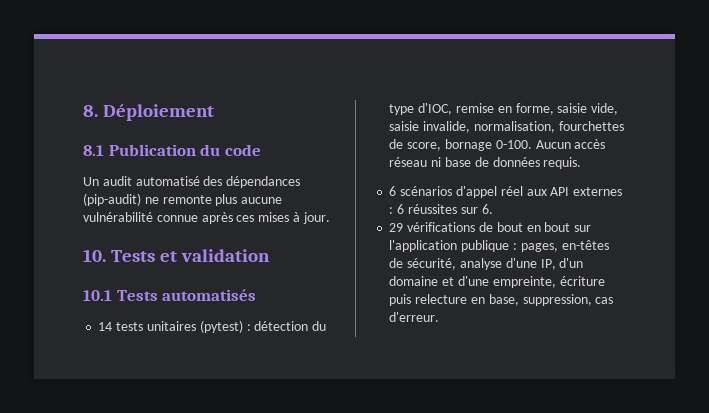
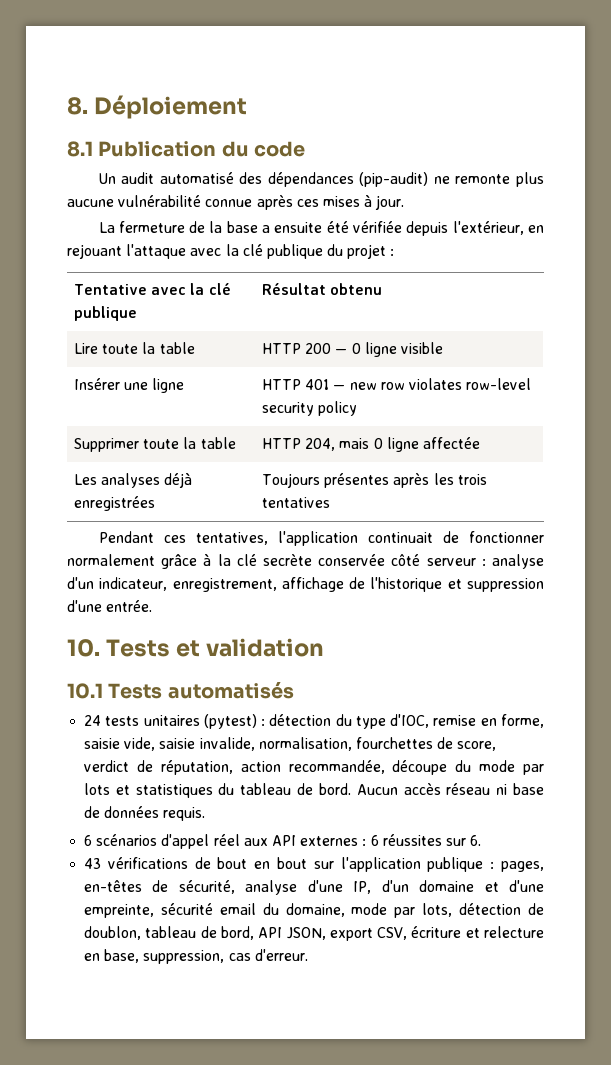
(330, 218) none -> [98,221,544,236] [67,244,395,259] [74,283,231,295] [74,306,138,321] [262,283,383,295] [74,342,195,354] [262,342,443,357] [74,378,185,393] [262,378,532,390] [262,401,358,416] [74,437,236,452] [262,437,480,452] [74,472,193,488] [74,496,156,511] [262,473,487,488] [262,497,331,508] [98,531,544,546] [67,553,544,569] [67,577,544,592] [67,600,153,612] // La fermeture de la base a ensuite été vérifiée depuis l'extérieur, en rejouant l'attaque avec la clé publique du projet : // Tentative avec la clé publique | Résultat obtenu // Lire toute la table | HTTP 200 — 0 ligne visible // Insérer une ligne | HTTP 401 — new row violates row-level security policy // Supprimer toute la table | HTTP 204, mais 0 ligne affectée // Les analyses déjà enregistrées | Toujours présentes après les trois tentatives // Pendant ces tentatives, l'application continuait de fonctionner normalement grâce à la clé secrète conservée côté serveur : analyse d'un indicateur, enregistrement, affichage de l'historique et suppression d'une entrée.
[98,322,113,331] 14 -> [84,715,102,726] 24
[444,139,532,151] bornage 0-100. -> [84,760,544,775] [84,783,351,798] verdict de réputation, action recommandée, découpe du mode par lots et statistiques du tableau de bord.
[389,223,404,232] 29 -> [84,858,102,869] 43
[559,276,605,286] [389,294,412,306] écriture puis -> [160,903,544,918] [84,926,480,941] sécurité email du domaine, mode par lots, détection de doublon, tableau de bord, API JSON, export CSV, écriture et

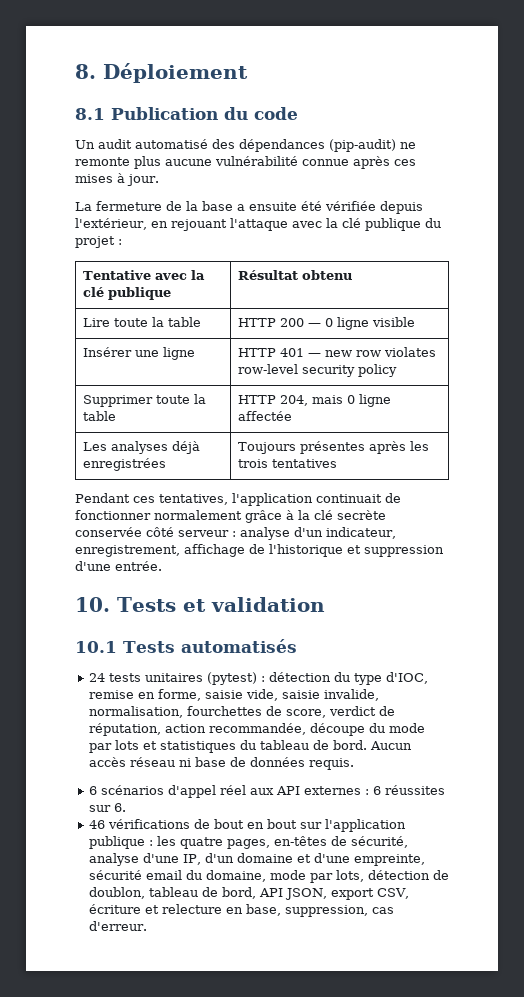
[84,858,102,869] 43 -> [88,820,105,829] 46
(495, 865) none -> [156,836,223,849] les quatre

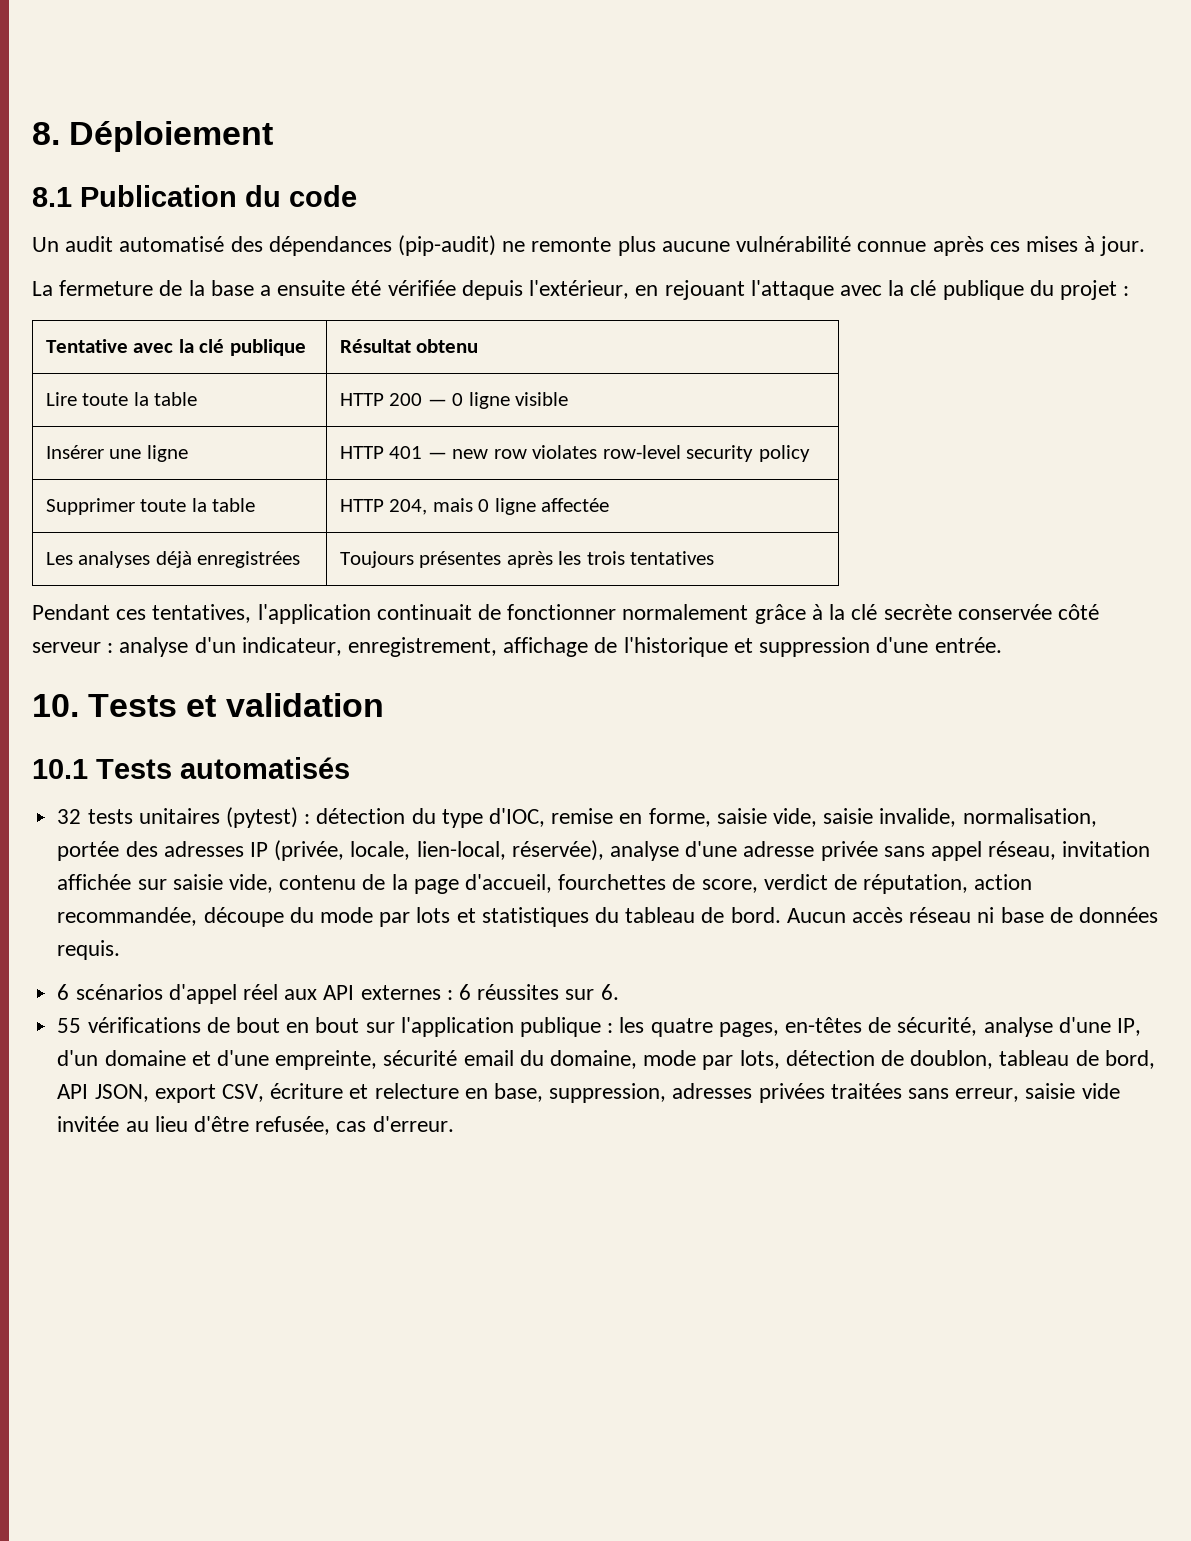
[88,673,105,682] 24 -> [57,809,82,824] 32
(183, 712) none -> [57,840,1151,861] [57,874,552,894] portée des adresses IP (privée, locale, lien-local, réservée), analyse d'une adresse privée sans appel réseau, invitation affichée sur saisie vide, contenu de la page d'accueil,
[88,820,105,829] 46 -> [57,1018,82,1033] 55
(368, 911) none -> [672,1083,1120,1103] [57,1116,331,1135] adresses privées traitées sans erreur, saisie vide invitée au lieu d'être refusée,

